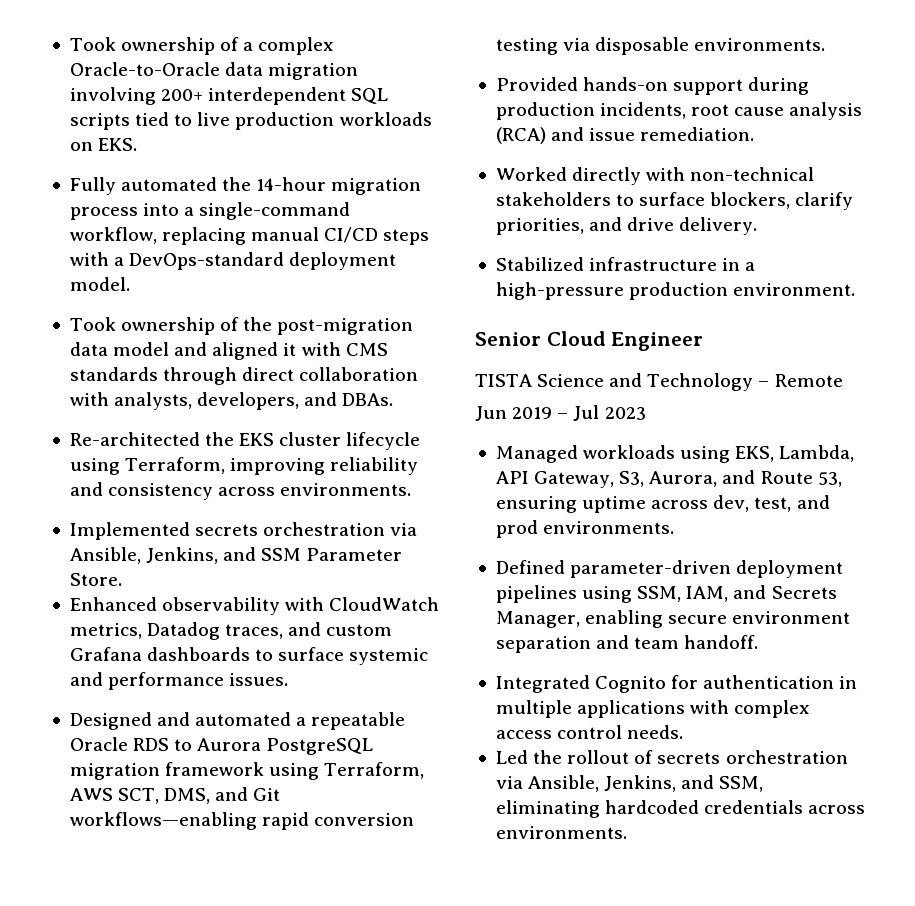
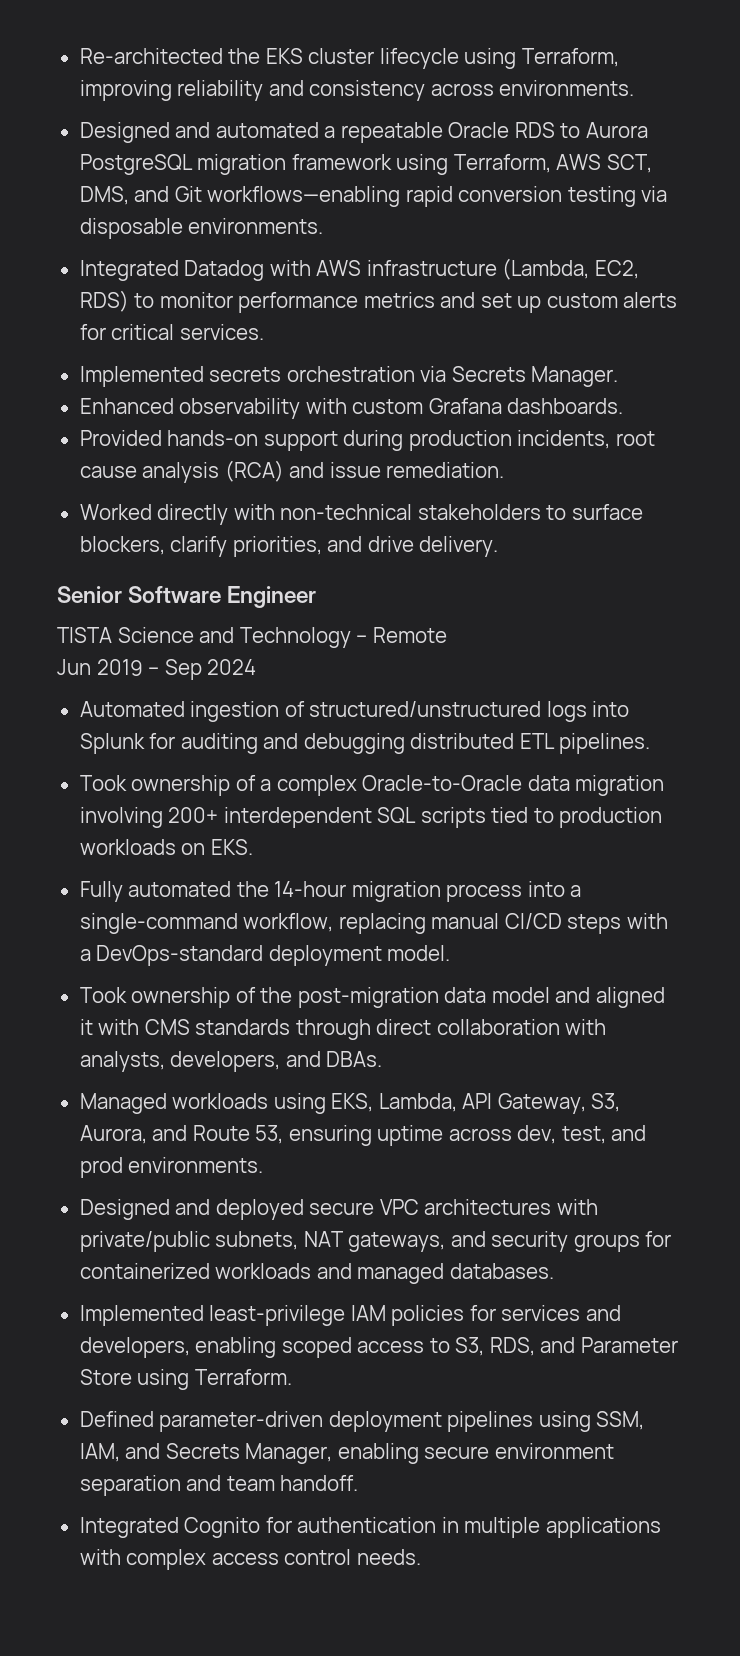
(69, 44) none -> [79,48,619,69] [79,80,635,101] [79,122,648,143] [79,154,652,175] [79,186,668,207] [79,218,324,239] [79,258,639,281] [79,290,678,313] [79,324,264,340] [79,366,619,387] [79,398,624,419] [79,430,655,451] [79,460,505,483] [79,504,643,525] [79,536,499,557] [57,586,317,608] [57,627,447,648] [57,659,257,680] [79,701,630,722] [79,733,651,754] Re-architected the EKS cluster lifecycle using Terraform, improving reliability and consistency across environments. // Designed and automated a repeatable Oracle RDS to Aurora PostgreSQL migration framework using Terraform, AWS SCT, DMS, and Git workflows—enabling rapid conversion testing via disposable environments. // Integrated Datadog with AWS infrastructure (Lambda, EC2, RDS) to monitor performance metrics and set up custom alerts for critical services. // Implemented secrets orchestration via Secrets Manager. // Enhanced observability with custom Grafana dashboards. // Provided hands-on support during production incidents, root cause analysis (RCA) and issue remediation. // Worked directly with non-technical stakeholders to surface blockers, clarify priorities, and drive delivery. // Senior Software Engineer // TISTA Science and Technology – Remote // Jun 2019 – Sep 2024 // Automated ingestion of structured/unstructured logs into Splunk for auditing and debugging distributed ETL pipelines. //
[197,112,231,126] live -> (554, 815) none
[69,432,421,450] [69,457,419,475] [69,482,412,500] [69,522,418,540] [69,547,403,564] [69,573,122,586] [69,597,440,615] [69,622,393,640] [69,647,429,665] [69,672,289,690] [69,712,406,730] [69,737,374,755] [69,762,425,780] [69,787,281,804] [69,812,415,830] [495,37,826,55] [495,77,810,95] [495,102,863,120] [495,127,755,144] [495,167,815,185] [495,192,854,210] [495,217,758,235] [495,257,756,271] [495,282,856,300] [475,331,704,351] [475,373,843,391] [475,405,646,421] // Re-architected the EKS cluster lifecycle using Terraform, improving reliability and consistency across environments. // Implemented secrets orchestration via Ansible, Jenkins, and SSM Parameter Store. // Enhanced observability with CloudWatch metrics, Datadog traces, and custom Grafana dashboards to surface systemic and performance issues. // Designed and automated a repeatable Oracle RDS to Aurora PostgreSQL migration framework using Terraform, AWS SCT, DMS, and Git workflows—enabling rapid conversion testing via disposable environments. // Provided hands-on support during production incidents, root cause analysis (RCA) and issue remediation. // Worked directly with non-technical stakeholders to surface blockers, clarify priorities, and drive delivery. // Stabilized infrastructure in a high-pressure production environment. // Senior Cloud Engineer // TISTA Science and Technology – Remote // Jun 2019 – Jul 2023 -> (383, 1059) none
(675, 527) none -> [79,1199,598,1220] [79,1231,672,1252] [79,1263,554,1284] [79,1305,621,1326] [79,1337,678,1358] [79,1369,292,1390] // Designed and deployed secure VPC architectures with private/public subnets, NAT gateways, and security groups for containerized workloads and managed databases. // Implemented least-privilege IAM policies for services and developers, enabling scoped access to S3, RDS, and Parameter Store using Terraform.
[495,750,848,764] [495,775,764,792] [495,800,866,818] [495,826,627,839] // Led the rollout of secrets orchestration via Ansible, Jenkins, and SSM, eliminating hardcoded credentials across environments. -> (421, 1557) none

